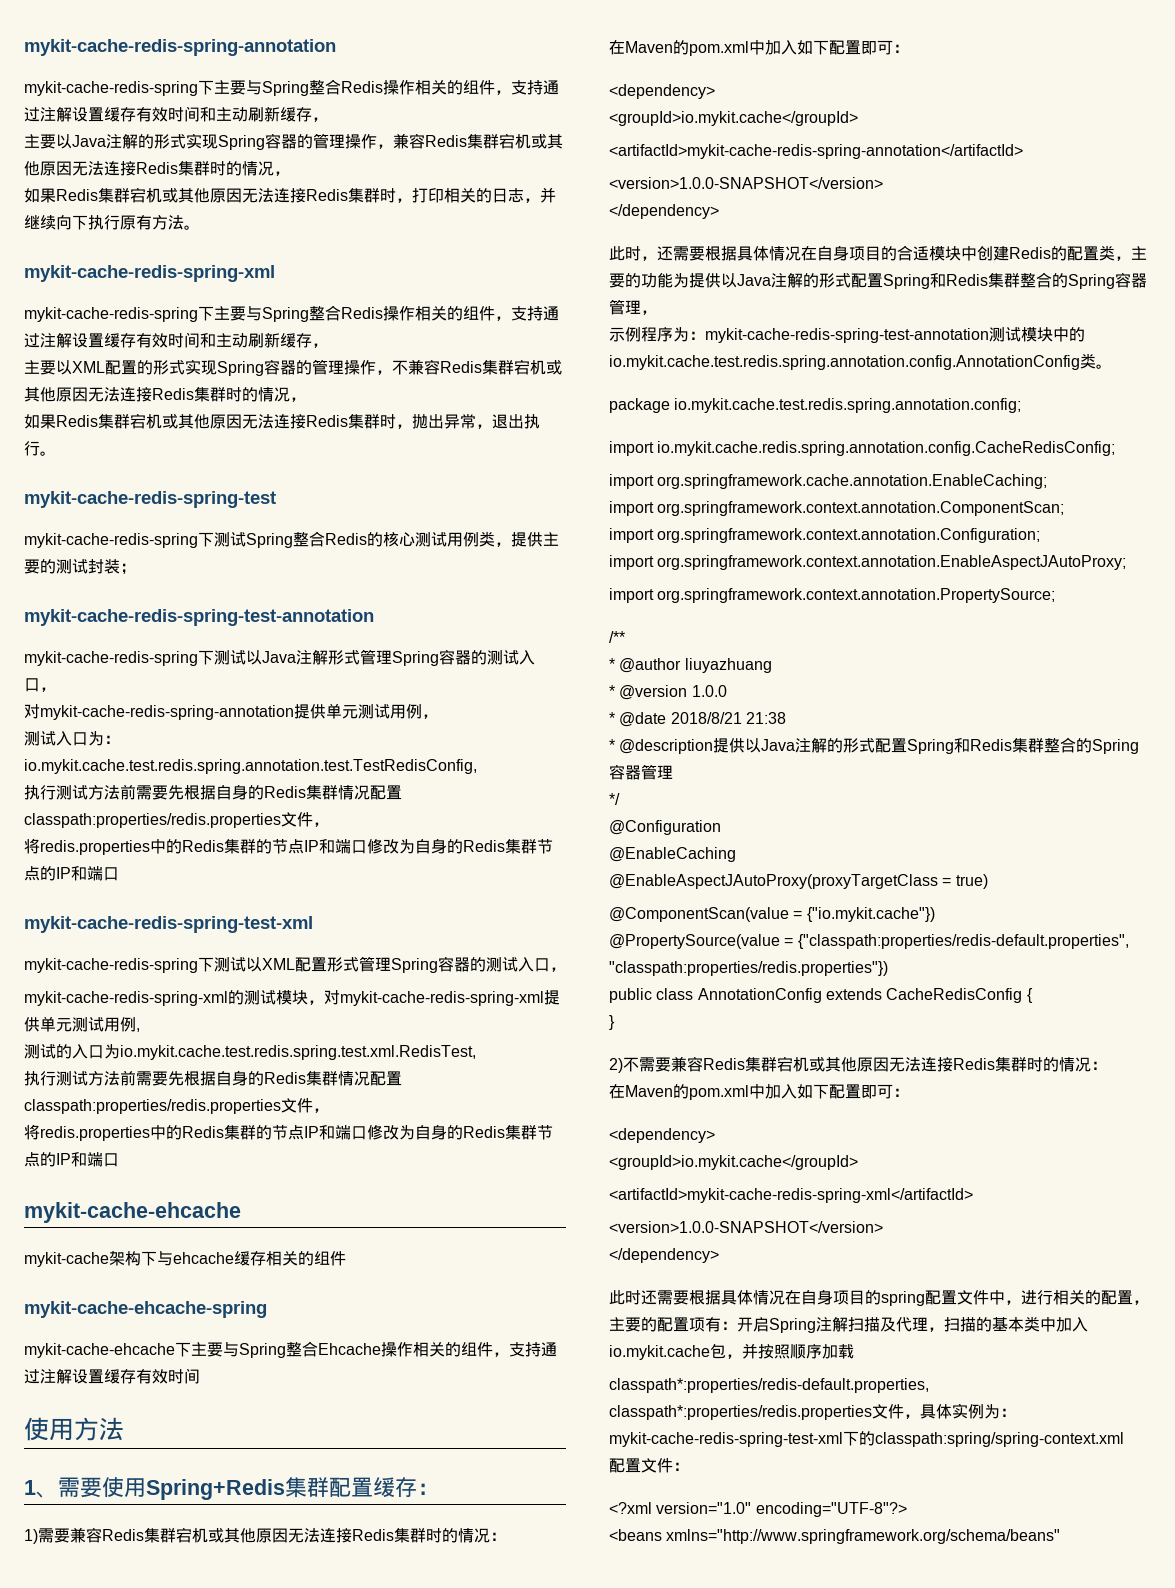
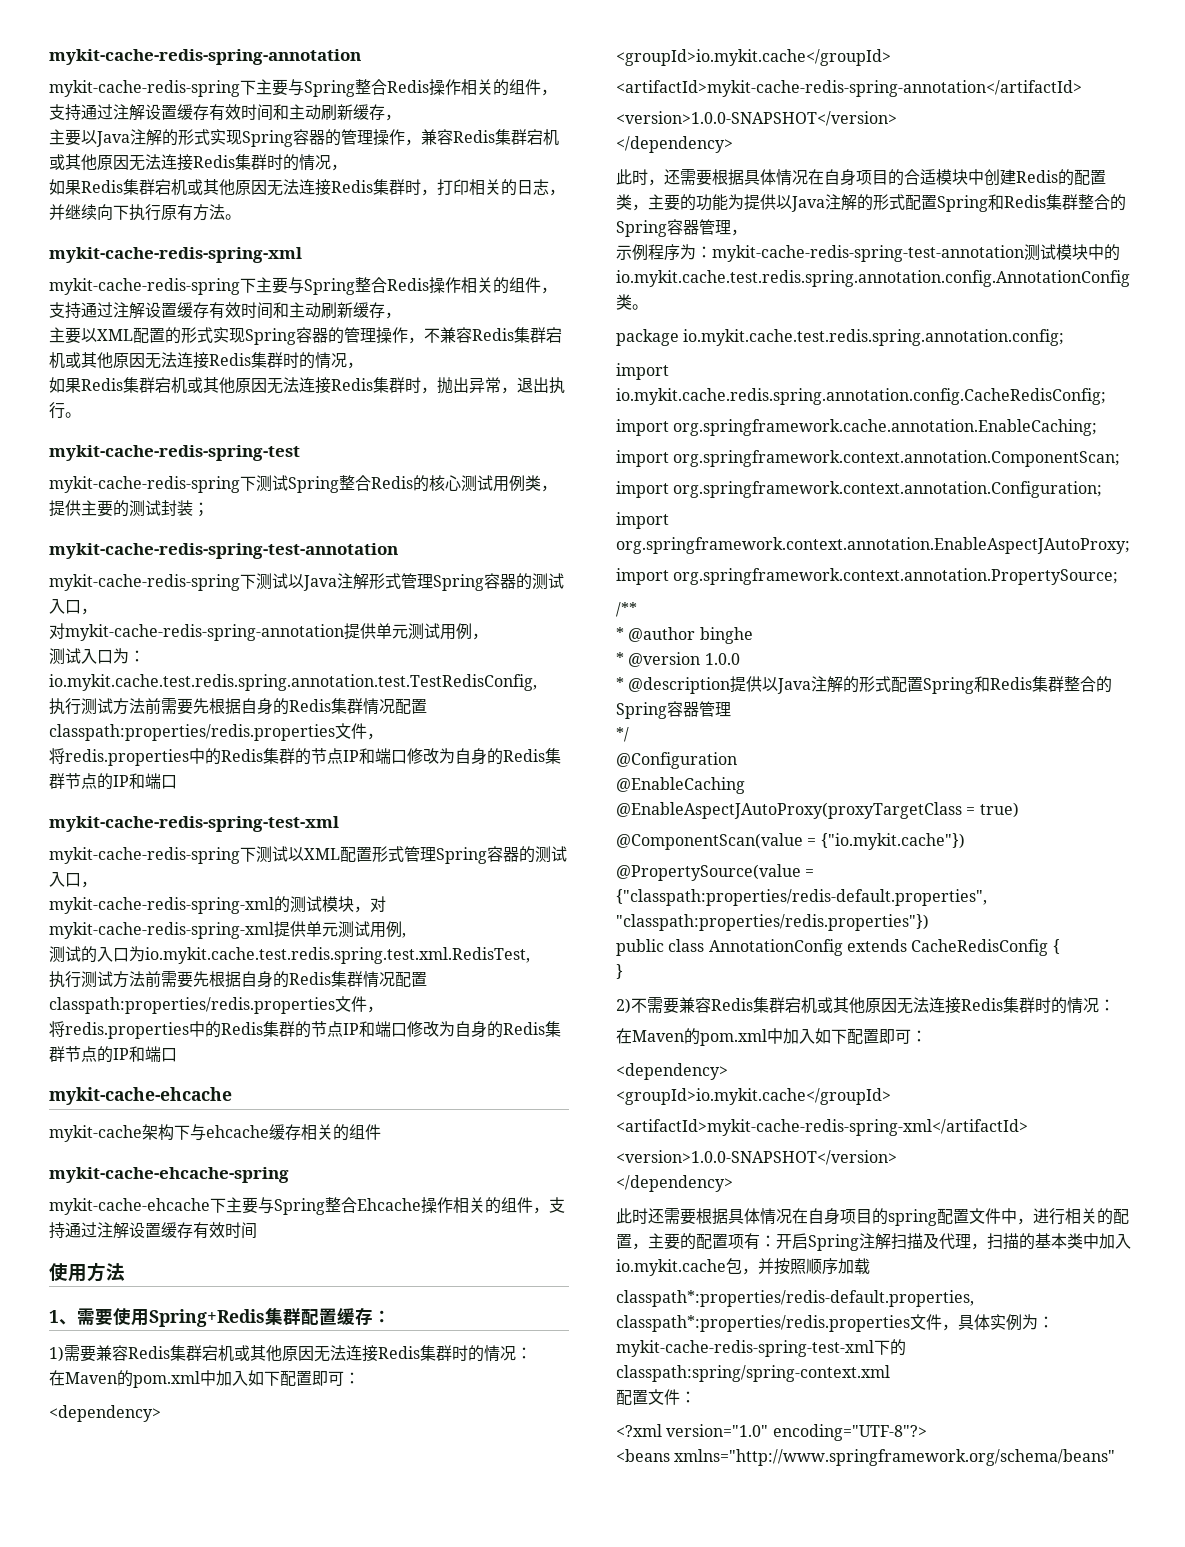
[684,658,772,673] liuyazhuang -> [699,627,753,644] binghe
[609,712,786,727] // * @date 2018/8/21 21:38 -> (740, 659) none

